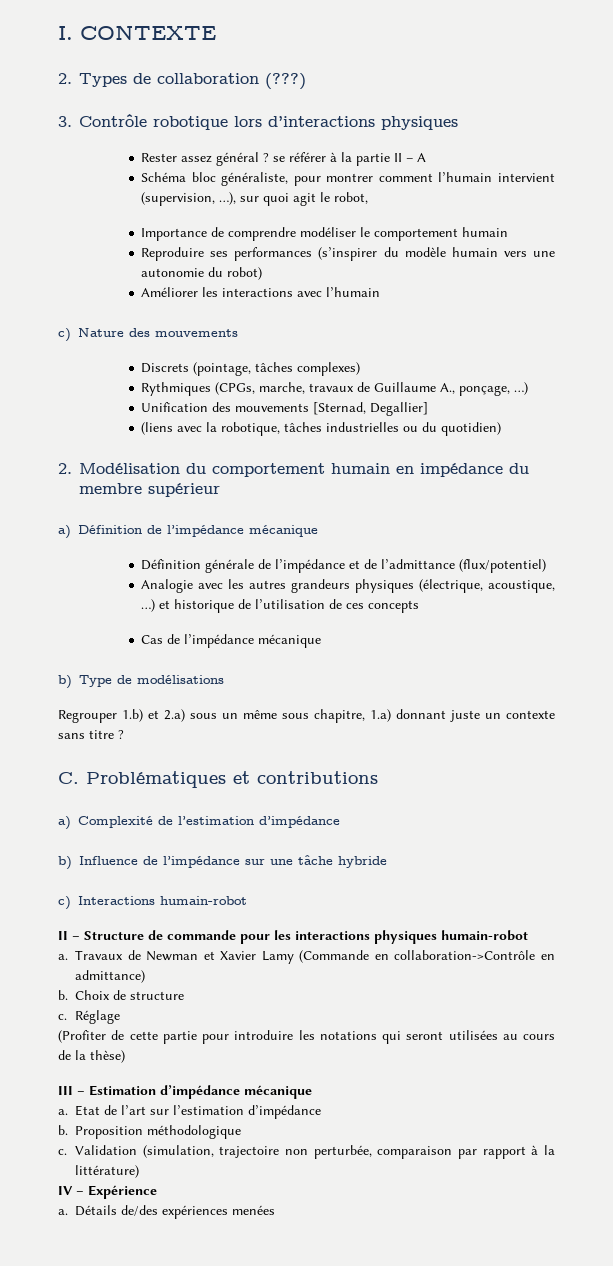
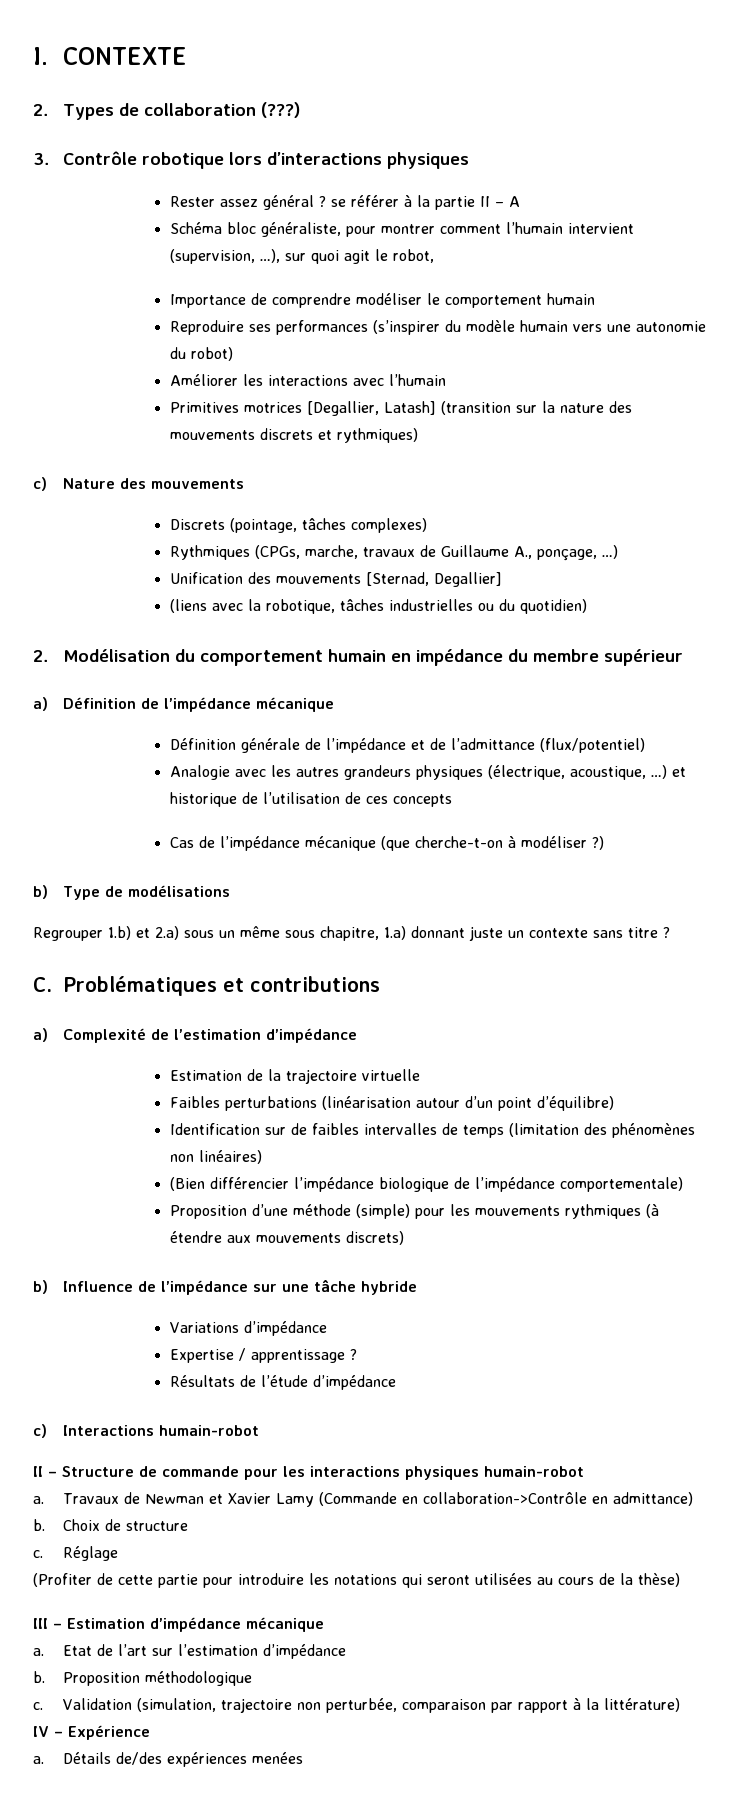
(381, 292) none -> [169,401,632,416] [169,428,418,443] // Primitives motrices [Degallier, Latash] (transition sur la nature des mouvements discrets et rythmiques)
(322, 641) none -> [380,836,604,851] (que cherche-t-on à modéliser ?)
(340, 822) none -> [169,1069,420,1084] [169,1096,614,1111] [169,1123,695,1138] [169,1150,262,1164] [169,1177,683,1192] [169,1204,659,1219] [169,1231,404,1245] // Estimation de la trajectoire virtuelle // Faibles perturbations (linéarisation autour d’un point d’équilibre) // Identification sur de faibles intervalles de temps (limitation des phénomènes non linéaires) // (Bien différencier l’impédance biologique de l’impédance comportementale) // Proposition d’une méthode (simple) pour les mouvements rythmiques (à étendre aux mouvements discrets)
(387, 862) none -> [169,1321,327,1336] [169,1348,357,1363] [169,1375,396,1390] // Variations d’impédance // Expertise / apprentissage ? // Résultats de l’étude d’impédance

